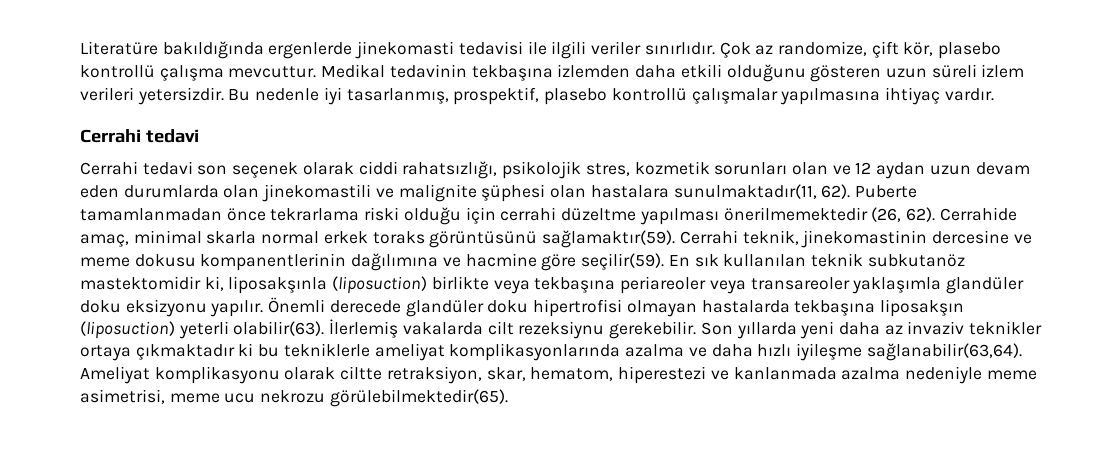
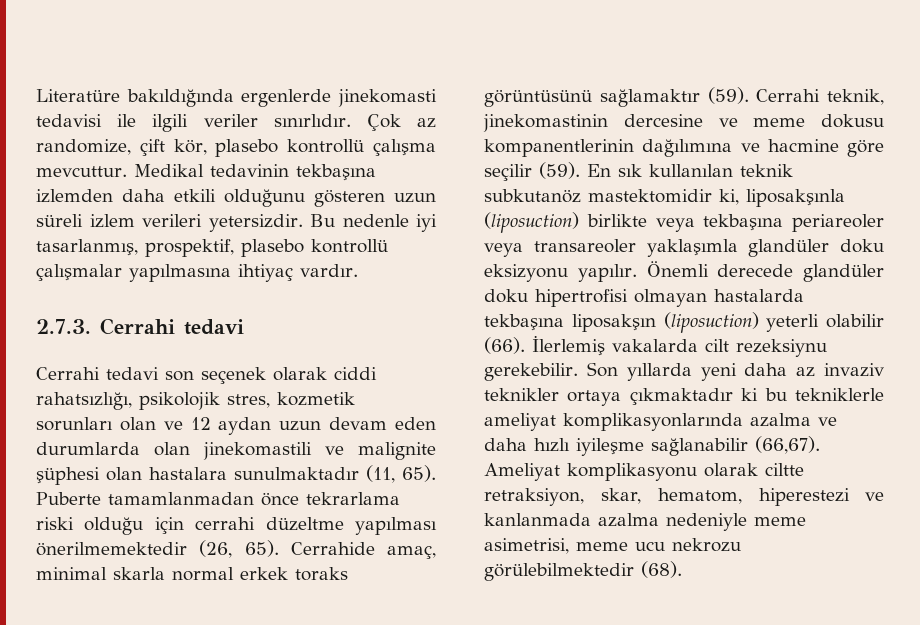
(994, 94) none -> [36,319,91,334] 2.7.3.
[673,184,851,199] sunulmaktadır(11, 62). -> [234,465,436,483] sunulmaktadır (11, 65).
[905,207,935,222] 62). -> [244,540,279,557] 65).
[542,230,676,248] sağlamaktır(59). -> [599,87,749,107] sağlamaktır (59).
[581,253,665,270] seçilir(59). -> [484,162,580,181] seçilir (59).
[233,321,325,336] olabilir(63). -> [826,314,884,328] [484,337,525,354] olabilir (66).
[866,343,1022,361] sağlanabilir(63,64). -> [651,436,820,456] sağlanabilir (66,67).
[329,389,508,407] görülebilmektedir(65). -> [484,561,682,581] görülebilmektedir (68).

